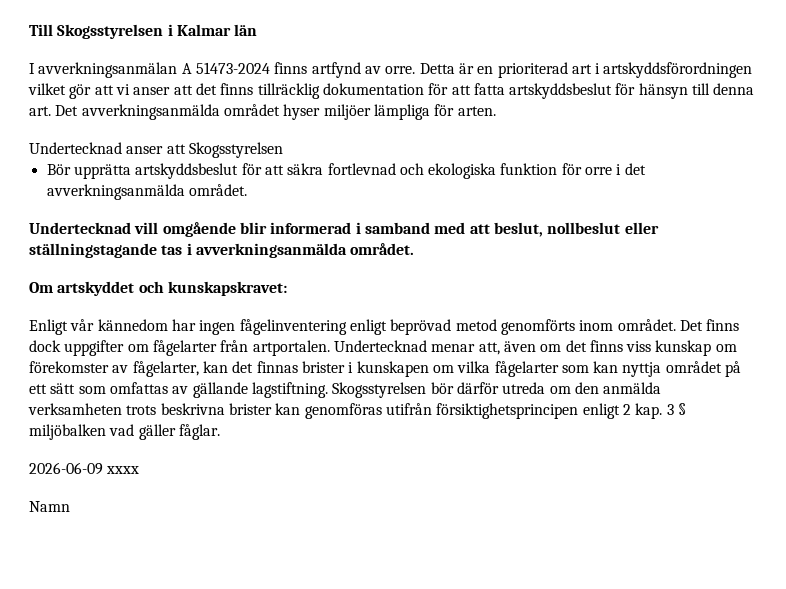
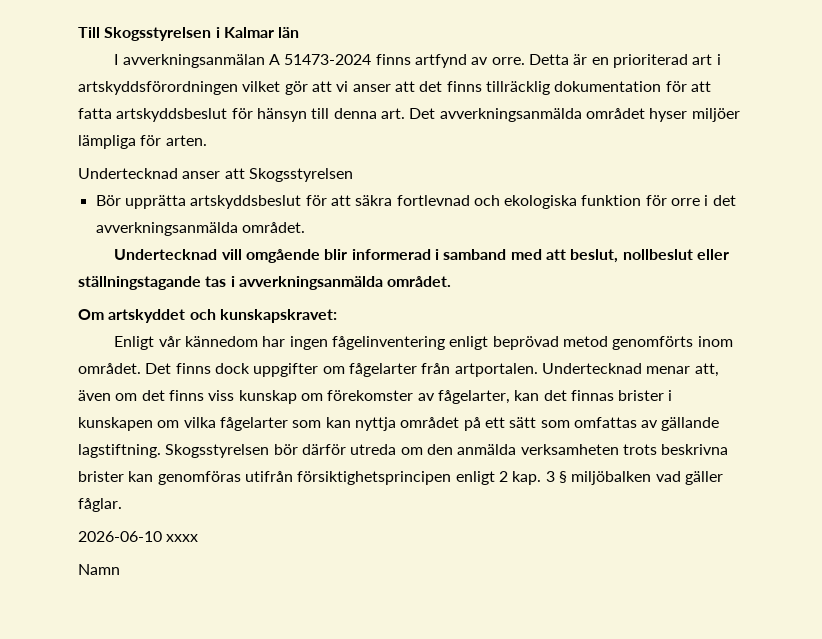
[29,462,103,475] 2026-06-09 -> [78,531,162,542] 2026-06-10

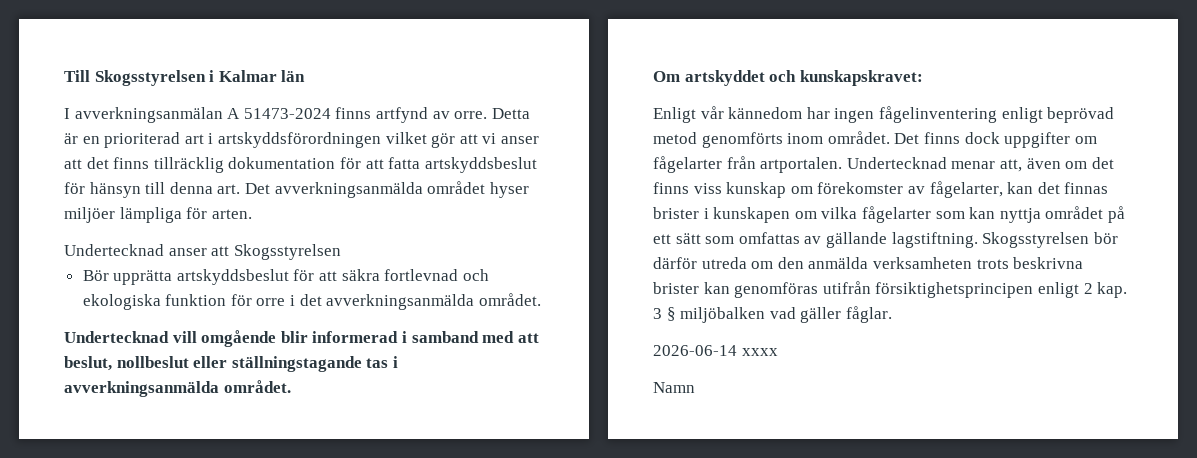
[78,531,162,542] 2026-06-10 -> [653,345,737,356] 2026-06-14

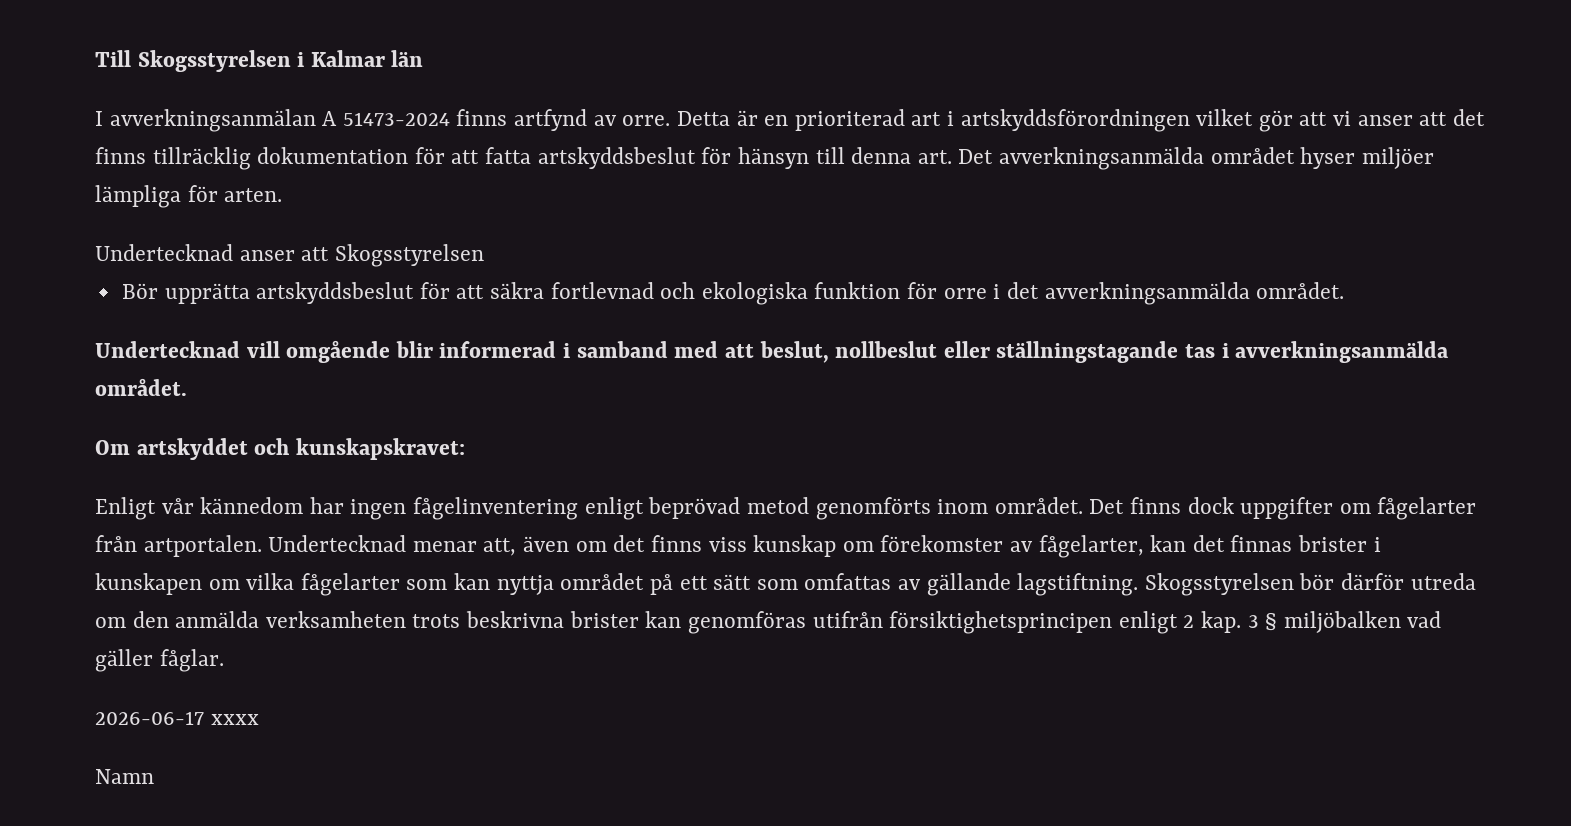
[653,345,737,356] 2026-06-14 -> [95,711,204,725] 2026-06-17

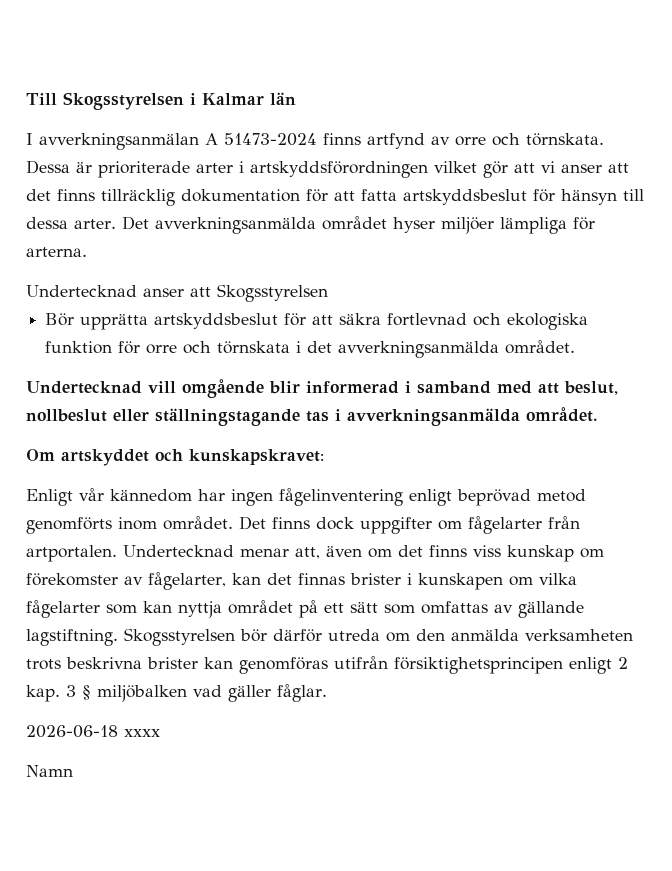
[622,109,942,131] orre. Detta är en prioriterad art -> [455,133,604,146] [26,160,233,178] orre och törnskata. Dessa är prioriterade arter
[851,147,952,164] denna art. -> [26,217,116,229] dessa arter.
[224,188,283,202] arten. -> [26,247,87,257] arterna.
(987, 293) none -> [183,341,291,354] och törnskata
[95,711,204,725] 2026-06-17 -> [26,725,118,738] 2026-06-18

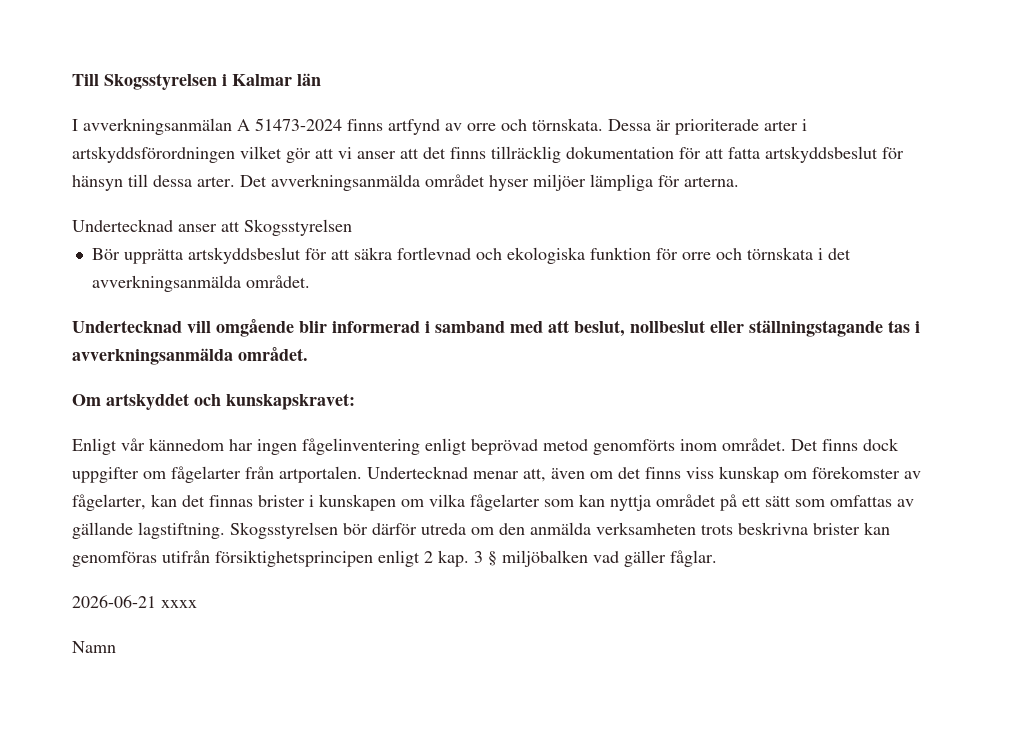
[26,725,118,738] 2026-06-18 -> [72,595,156,608] 2026-06-21

